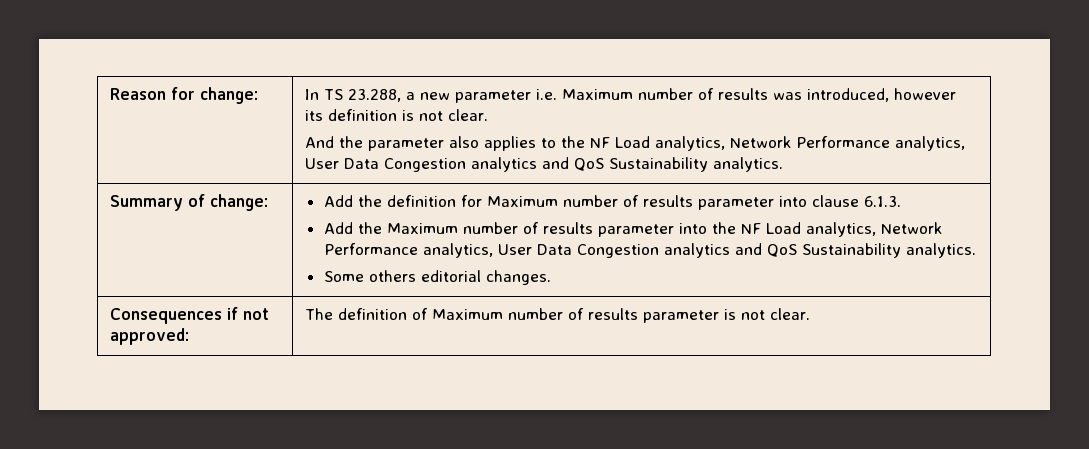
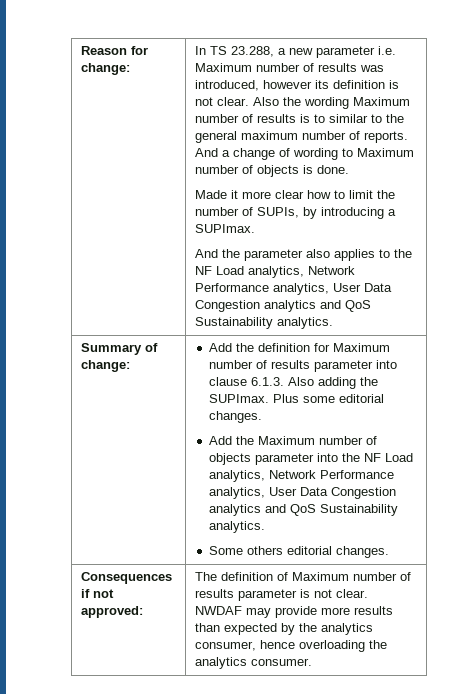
(489, 115) none -> [252,97,410,109] [194,114,404,123] [194,131,408,143] [194,148,414,160] [194,165,349,177] [194,190,395,199] [194,207,396,219] [194,224,255,233] Also the wording Maximum number of results is to similar to the general maximum number of reports. And a change of wording to Maximum number of objects is done. // Made it more clear how to limit the number of SUPIs, by introducing a SUPImax.
(901, 201) none -> [287,377,378,389] [208,394,384,403] [208,411,262,423] Also adding the SUPImax. Plus some editorial changes.
[542,222,593,234] results -> [208,453,251,465] objects
(811, 314) none -> [194,606,393,618] [194,623,373,635] [194,640,387,652] [194,657,312,669] NWDAF may provide more results than expected by the analytics consumer, hence overloading the analytics consumer.

